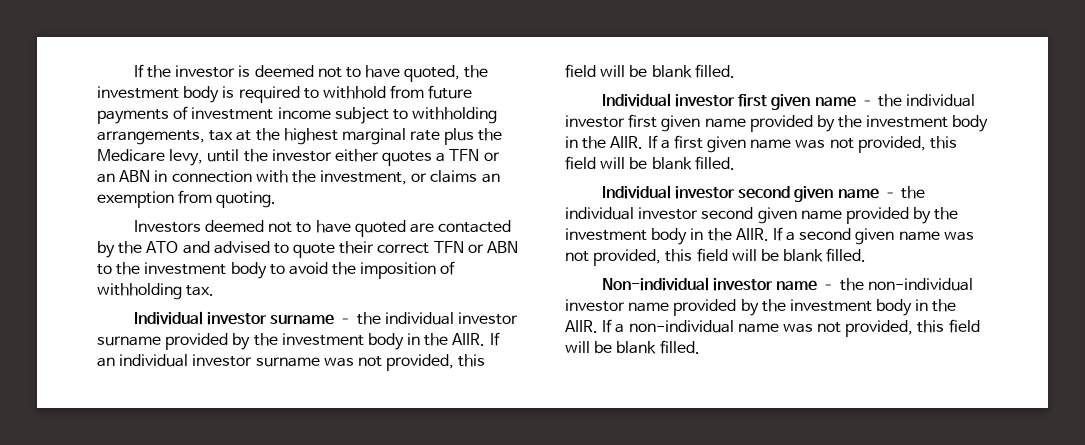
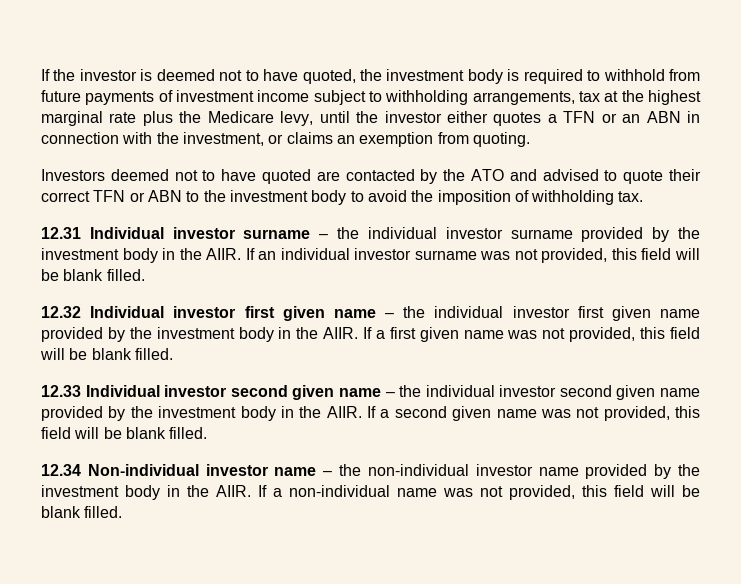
(215, 290) none -> [41,227,81,239] 12.31
(735, 71) none -> [41,306,81,318] 12.32
(735, 163) none -> [41,385,81,397] 12.33
(867, 255) none -> [41,464,81,476] 12.34

